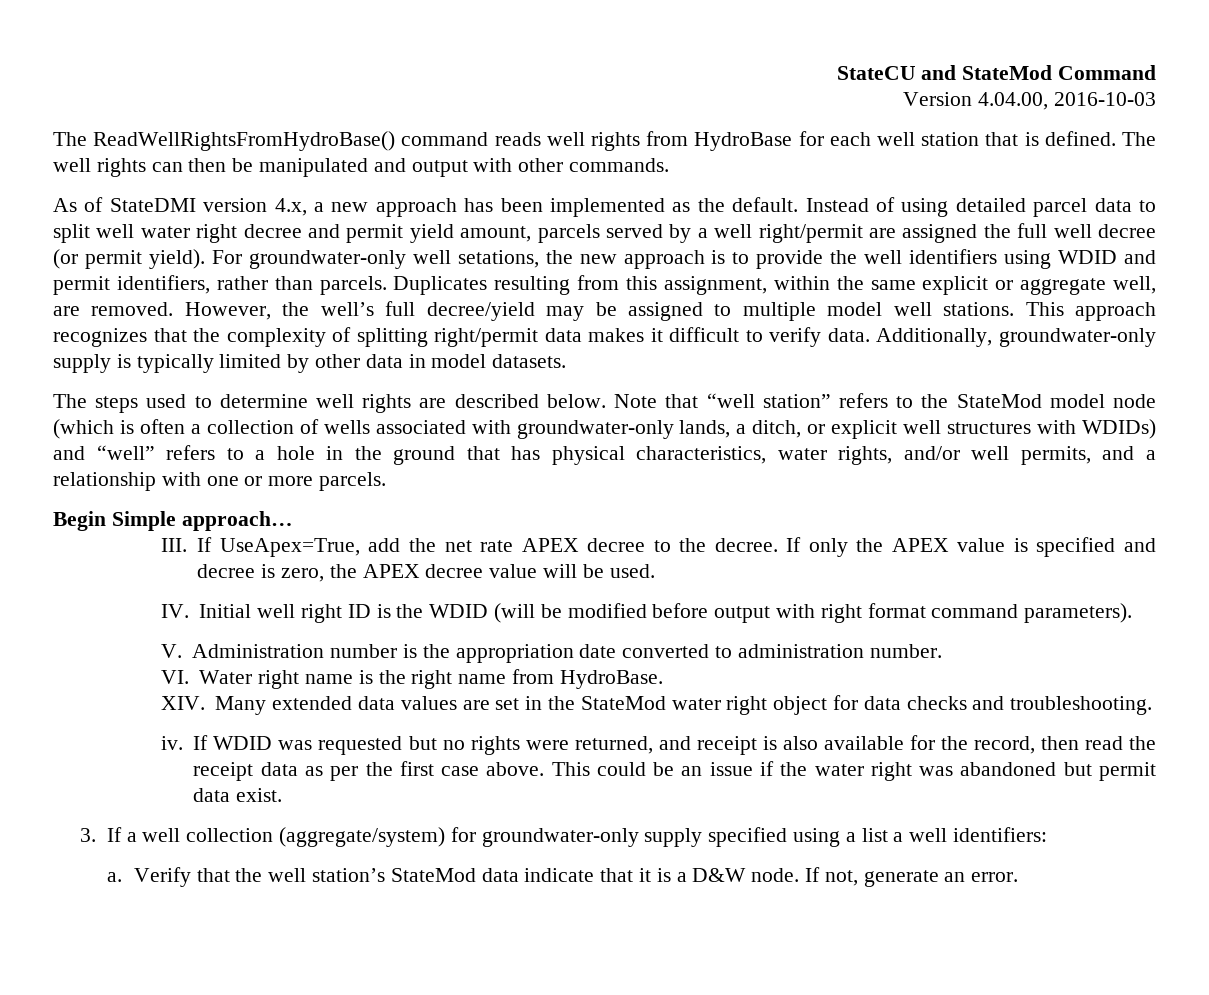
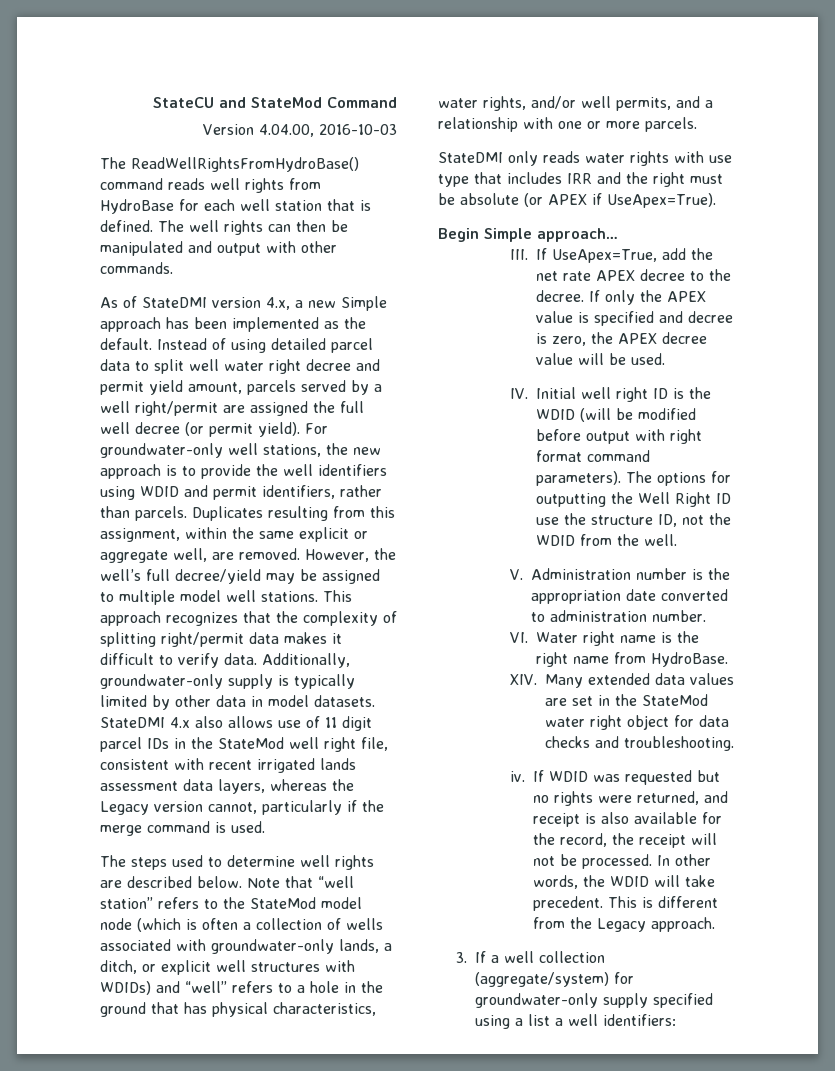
(369, 207) none -> [341,296,387,311] Simple
[457,250,539,268] setations, -> [263,444,321,457] stations,
(567, 361) none -> [100,716,372,731] [100,737,388,752] [100,758,356,773] [100,779,354,794] [100,800,384,815] [100,821,265,836] StateDMI 4.x also allows use of 11 digit parcel IDs in the StateMod well right file, consistent with recent irrigated lands assessment data layers, whereas the Legacy version cannot, particularly if the merge command is used.
(387, 481) none -> [438,151,732,166] [438,172,723,187] [438,193,716,208] // StateDMI only reads water rights with use type that includes IRR and the right must be absolute (or APEX if UseApex=True).
(1133, 613) none -> [626,471,732,486] [536,492,732,507] [536,513,732,527] [536,534,678,546] The options for outputting the Well Right ID use the structure ID, not the WDID from the well.
[1040,736,1157,750] [193,761,1156,781] [193,788,283,802] then read the receipt data as per the first case above. This could be an issue if the water right was abandoned but permit data exist. -> [612,833,718,848] [533,854,712,869] [533,875,716,889] [533,896,719,911] [533,917,716,932] the receipt will not be processed. In other words, the WDID will take precedent. This is different from the Legacy approach.
[106,867,1019,887] // a. Verify that the well station’s StateMod data indicate that it is a D&W node. If not, generate an error. -> (677, 1020) none

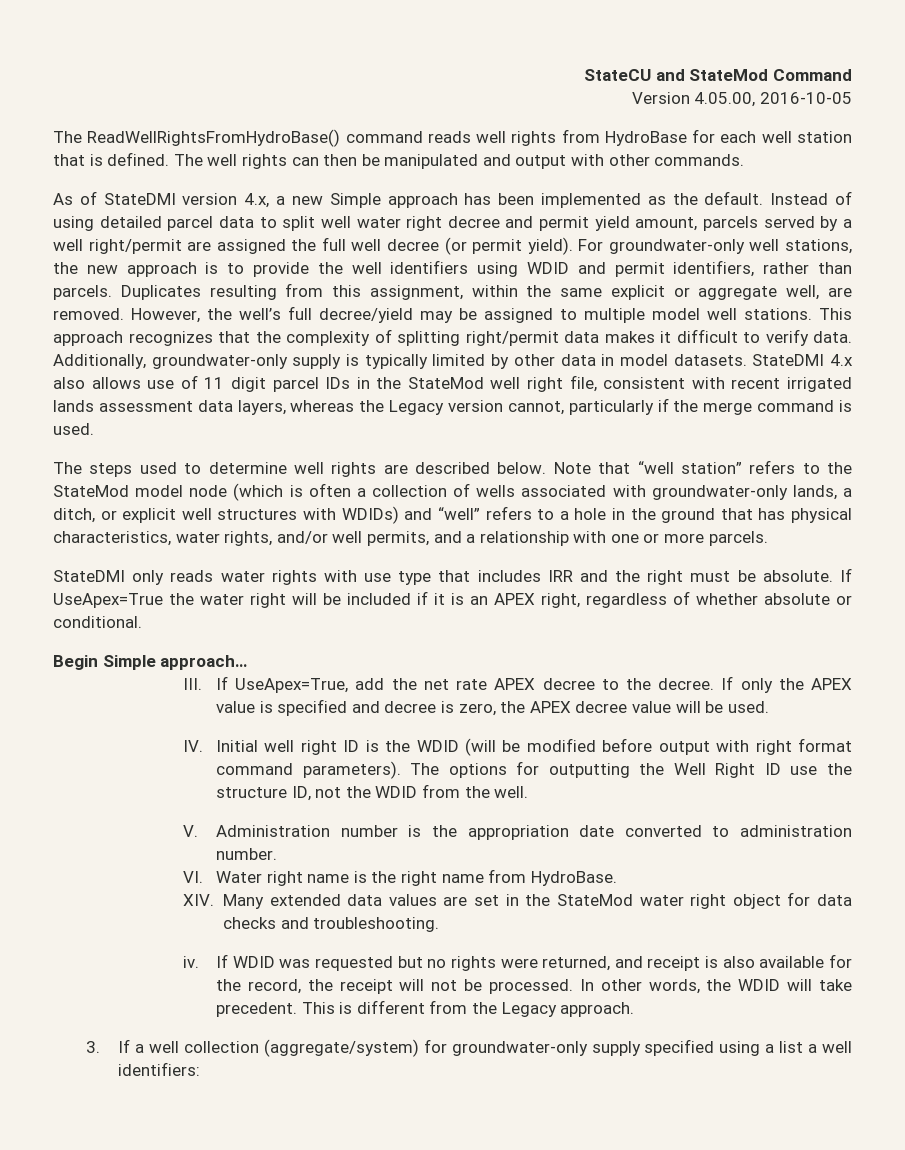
[259,124,397,137] 4.04.00, 2016-10-03 -> [694,92,852,107] 4.05.00, 2016-10-05
[460,193,716,208] absolute (or APEX if UseApex=True). -> [762,568,852,582] [53,591,852,608] [53,616,142,628] absolute. If UseApex=True the water right will be included if it is an APEX right, regardless of whether absolute or conditional.

